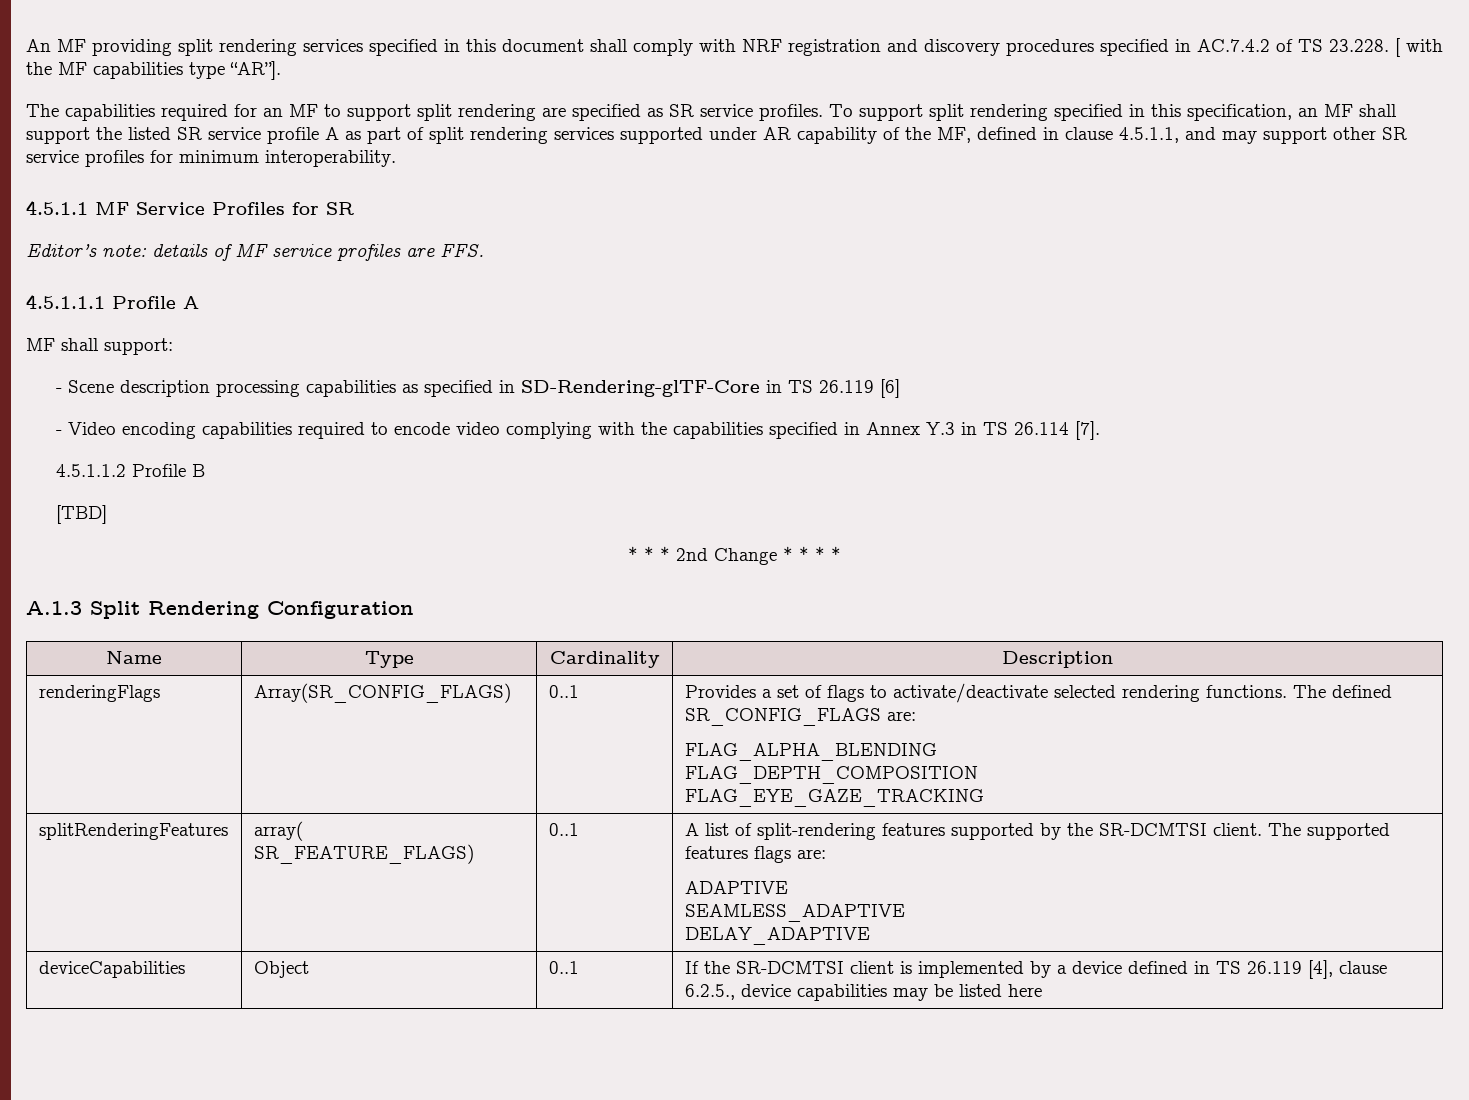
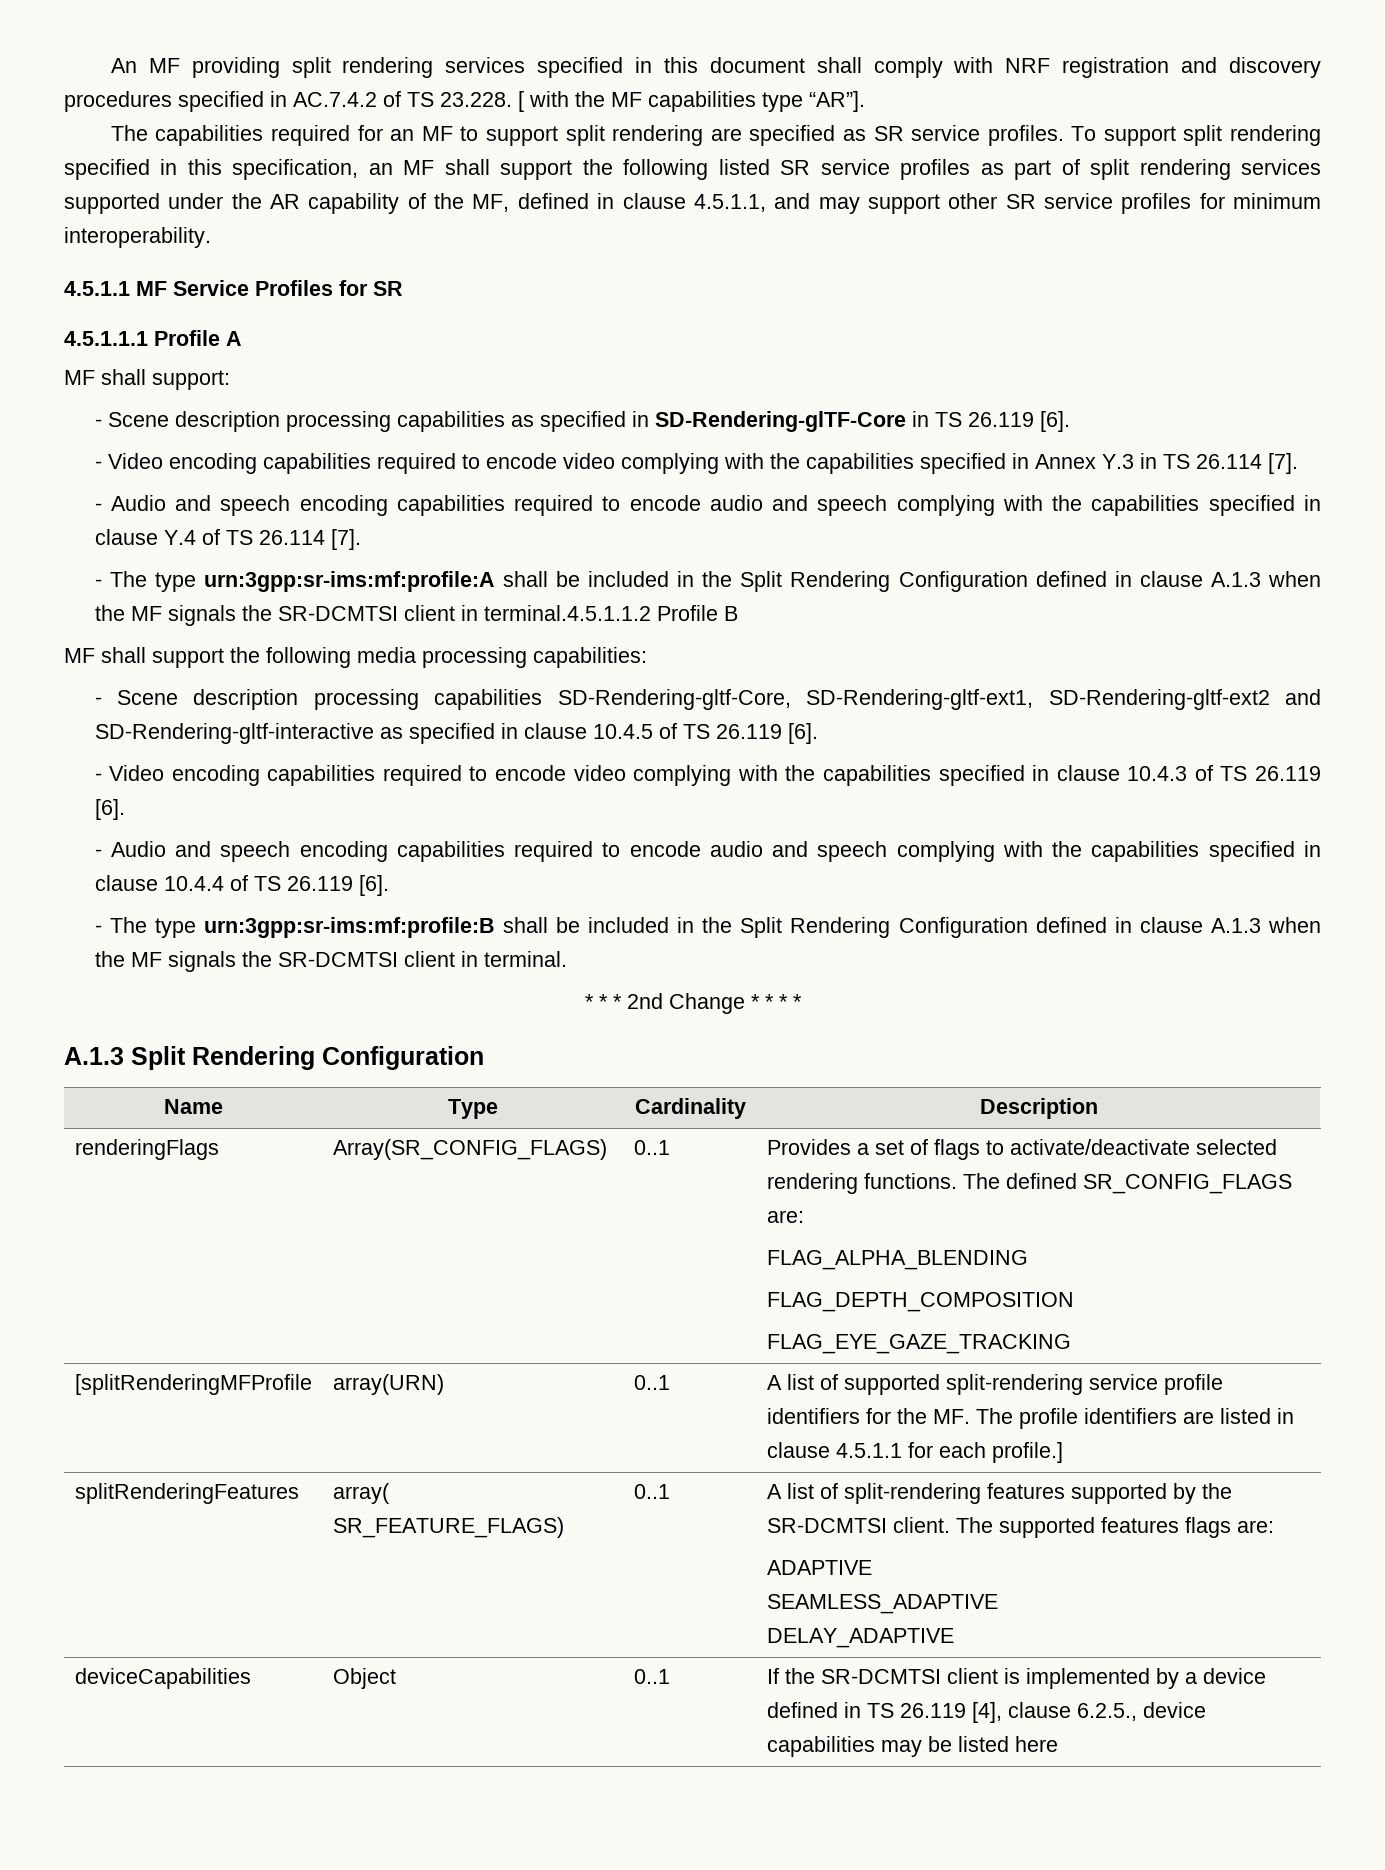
(122, 133) none -> [623,159,709,180] following
[267,127,339,144] profile A -> [900,159,971,180] profiles
(757, 133) none -> [231,193,262,209] the
[26,243,484,261] // Editor’s note: details of MF service profiles are FFS. -> (403, 288) none
[880,379,901,398] [6] -> [1039,411,1070,432] [6].
[56,464,206,477] [56,505,108,524] 4.5.1.1.2 Profile B // [TBD] -> [94,495,1322,516] [94,529,361,550] [94,571,1321,592] [94,605,738,626] [64,647,647,668] [94,689,1321,710] [94,723,818,744] [94,765,1321,786] [94,799,125,820] [94,841,1322,862] [94,875,389,896] [94,917,1321,938] [94,951,567,972] - Audio and speech encoding capabilities required to encode audio and speech complying with the capabilities specified in clause Y.4 of TS 26.114 [7]. // - The type urn:3gpp:sr-ims:mf:profile:A shall be included in the Split Rendering Configuration defined in clause A.1.3 when the MF signals the SR-DCMTSI client in terminal.4.5.1.1.2 Profile B // MF shall support the following media processing capabilities: // - Scene description processing capabilities SD-Rendering-gltf-Core, SD-Rendering-gltf-ext1, SD-Rendering-gltf-ext2 and SD-Rendering-gltf-interactive as specified in clause 10.4.5 of TS 26.119 [6]. // - Video encoding capabilities required to encode video complying with the capabilities specified in clause 10.4.3 of TS 26.119 [6]. // - Audio and speech encoding capabilities required to encode audio and speech complying with the capabilities specified in clause 10.4.4 of TS 26.119 [6]. // - The type urn:3gpp:sr-ims:mf:profile:B shall be included in the Split Rendering Configuration defined in clause A.1.3 when the MF signals the SR-DCMTSI client in terminal.
(984, 798) none -> [74,1374,312,1395] [332,1374,444,1395] [633,1375,670,1390] [766,1374,1223,1395] [766,1408,1294,1429] [766,1442,1063,1463] // [splitRenderingMFProfile | array(URN) | 0..1 | A list of supported split-rendering service profile identifiers for the MF. The profile identifiers are listed in clause 4.5.1.1 for each profile.]

